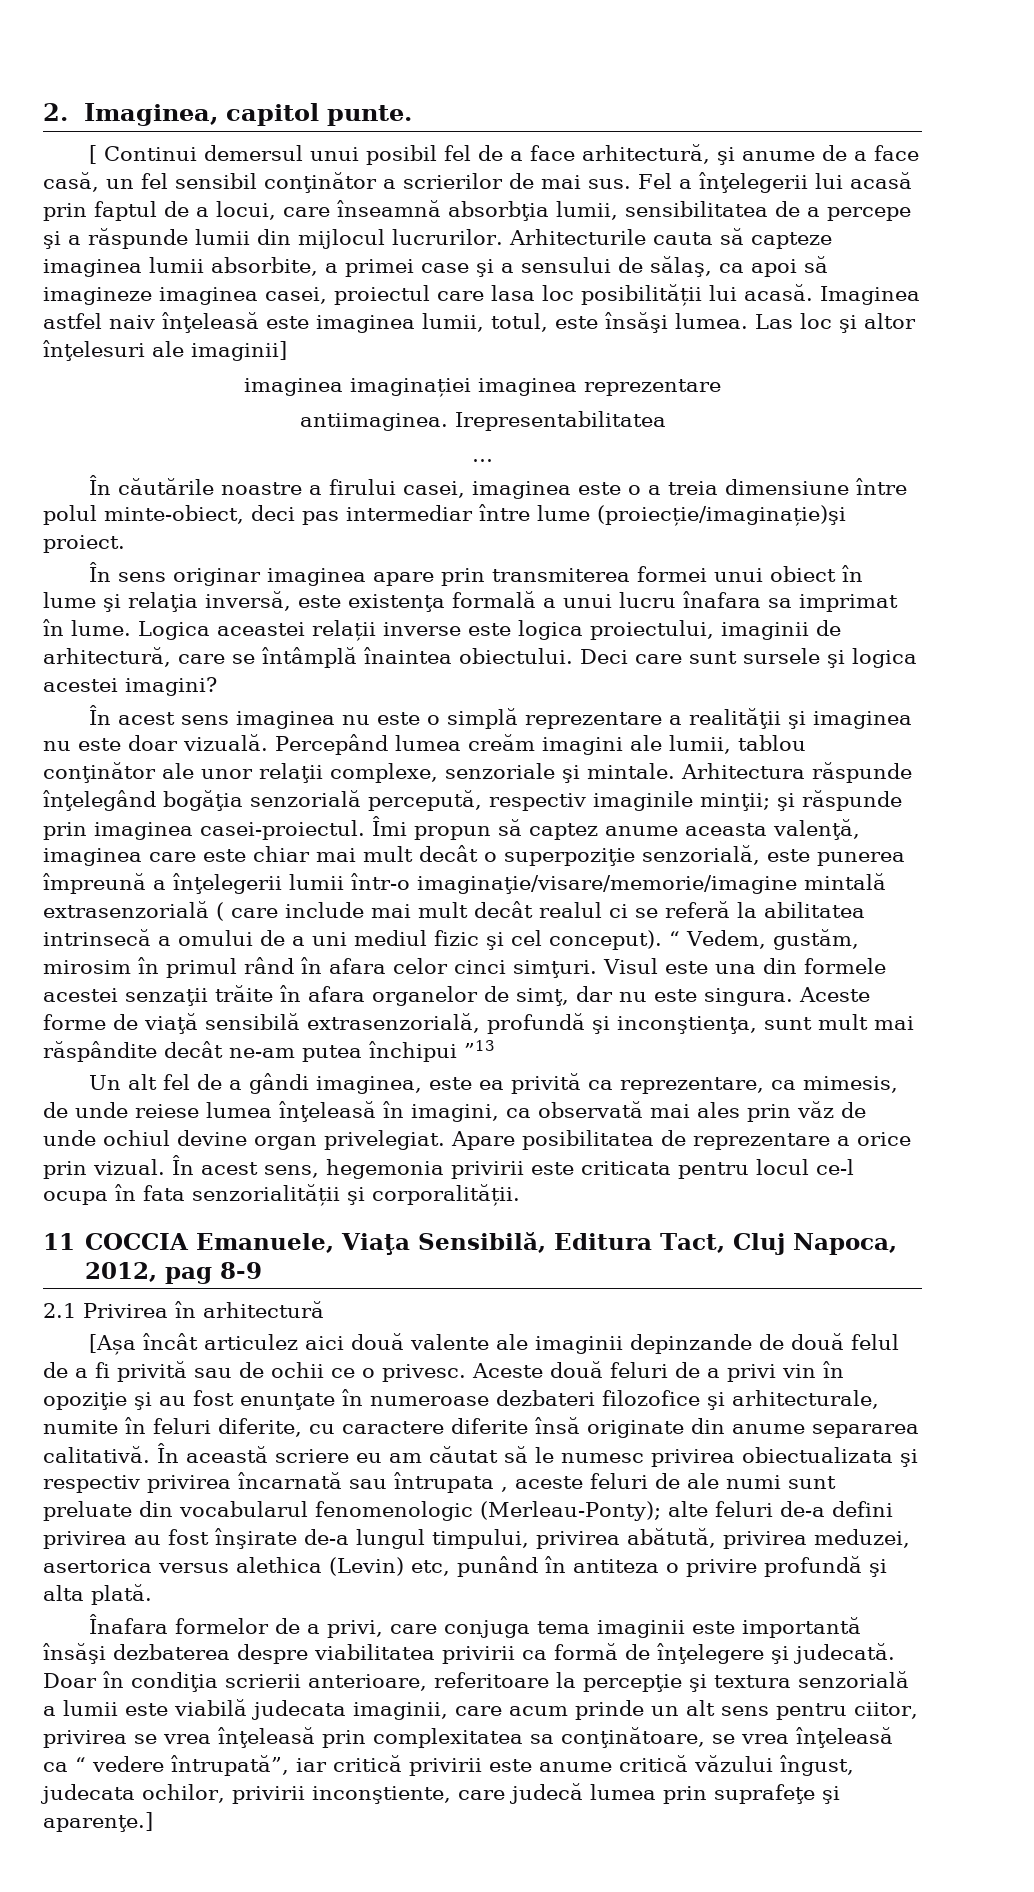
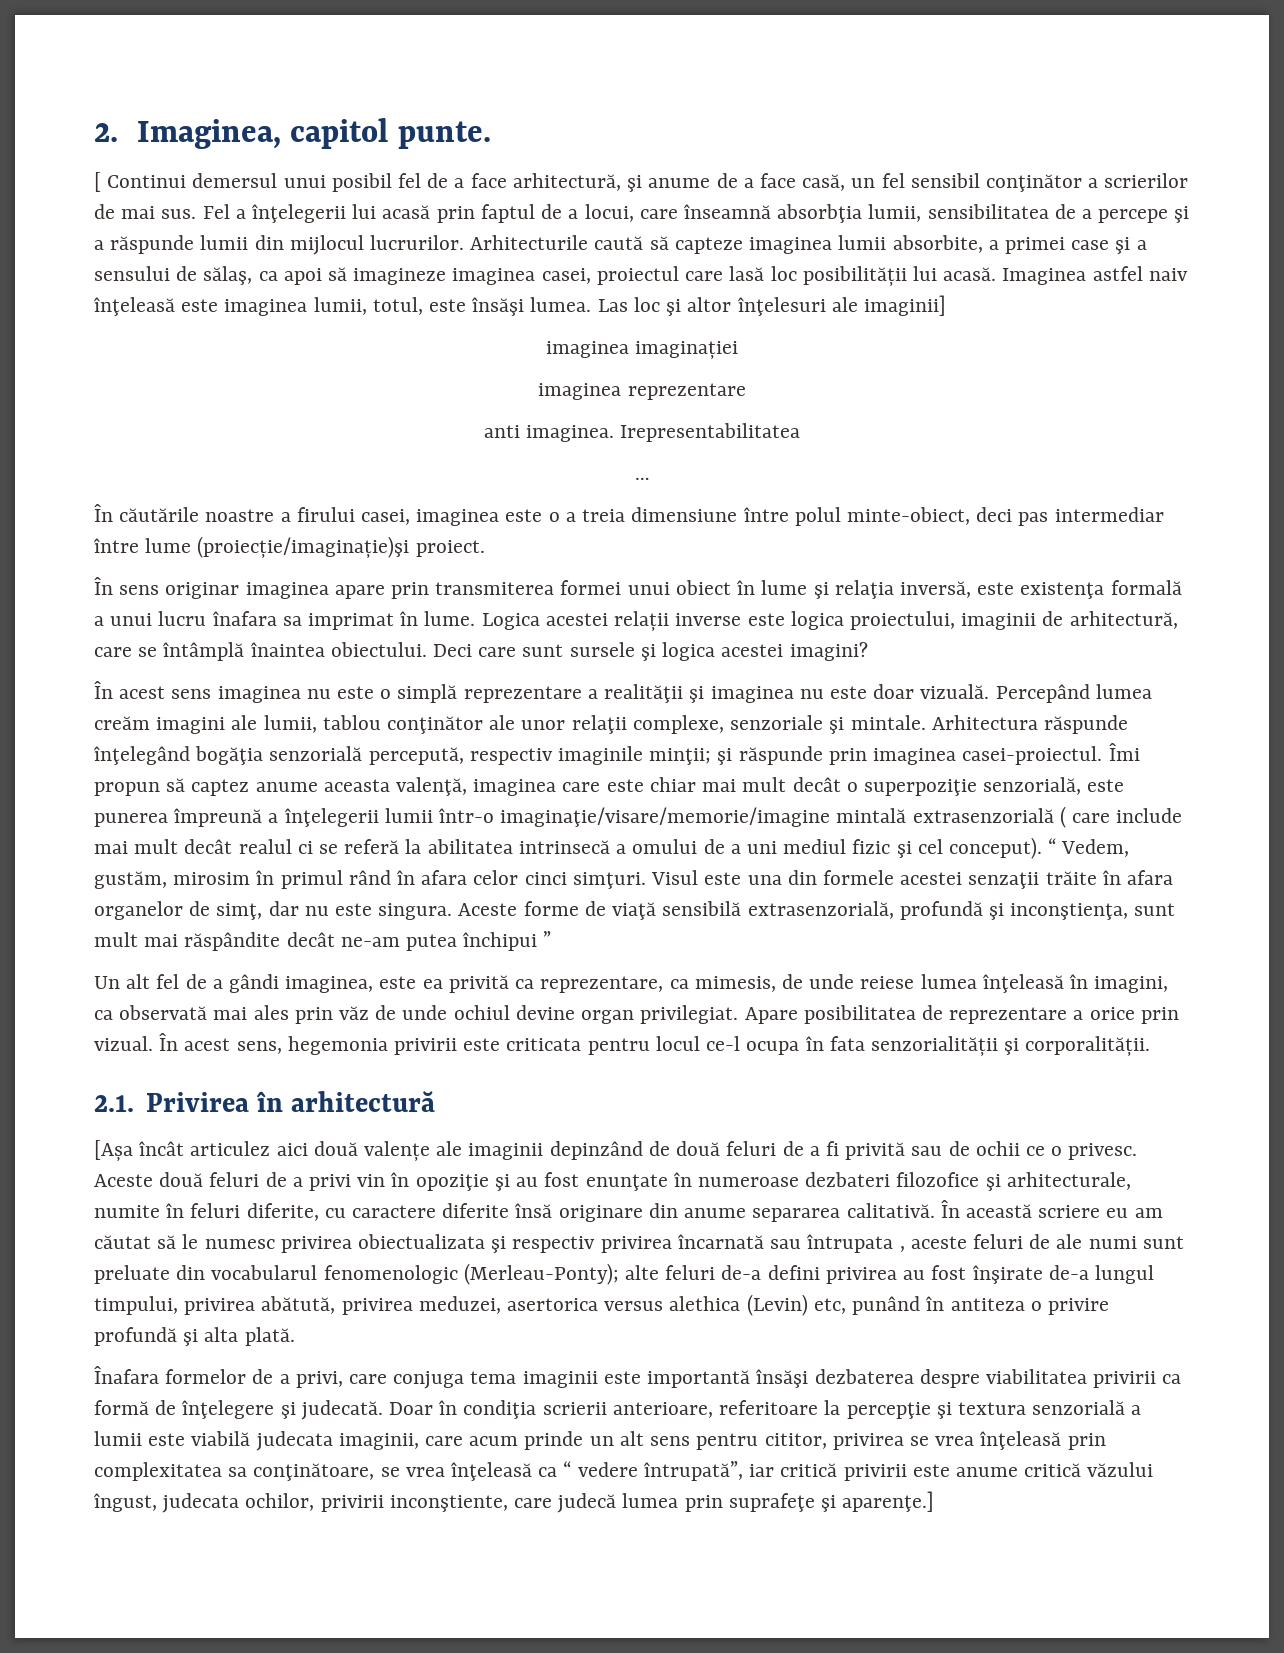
[652,232,713,245] cauta -> [594,236,644,250] caută
[491,285,535,301] lasa -> [729,266,765,281] lasă
(471, 387) none -> (739, 350) //
[299,413,448,431] antiimaginea. -> [483,425,614,442] anti imaginea.
[217,622,305,636] aceastei -> [545,613,608,626] acestei
[464,1040,495,1058] ”13 -> [543,931,552,947] ”
[324,1130,445,1150] privelegiat. -> [640,1005,739,1024] privilegiat.
[43,1232,898,1255] [85,1262,263,1284] [43,1303,76,1318] 11 COCCIA Emanuele, Viaţa Sensibilă, Editura Tact, Cluj Napoca, 2012, pag 8-9 // 2.1 -> [94,1095,134,1112] 2.1.
[410,1334,490,1350] valente -> [364,1141,431,1162] valențe
[630,1334,753,1354] depinzande -> [549,1141,643,1160] depinzând
[851,1334,900,1350] felul -> [726,1141,777,1156] feluri
[587,1420,684,1438] originate -> [558,1205,643,1222] originare
[854,1702,918,1719] ciitor, -> [764,1433,827,1449] cititor,

